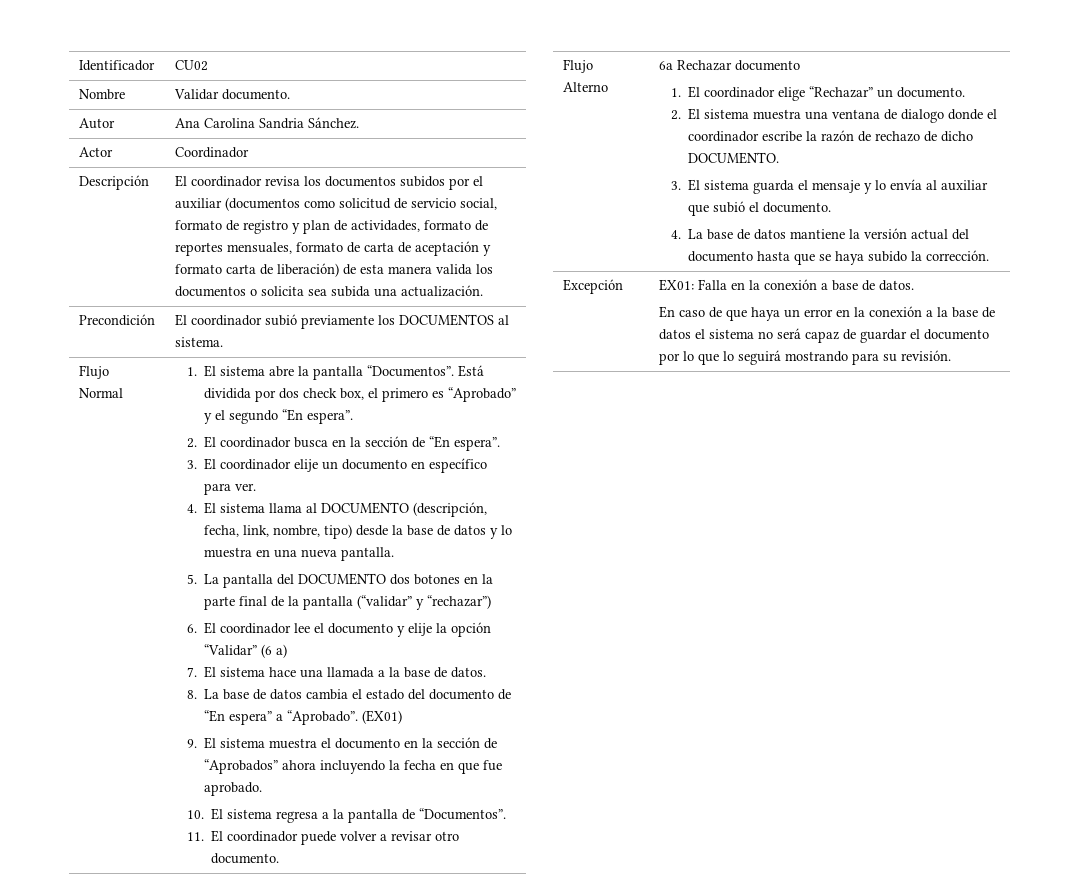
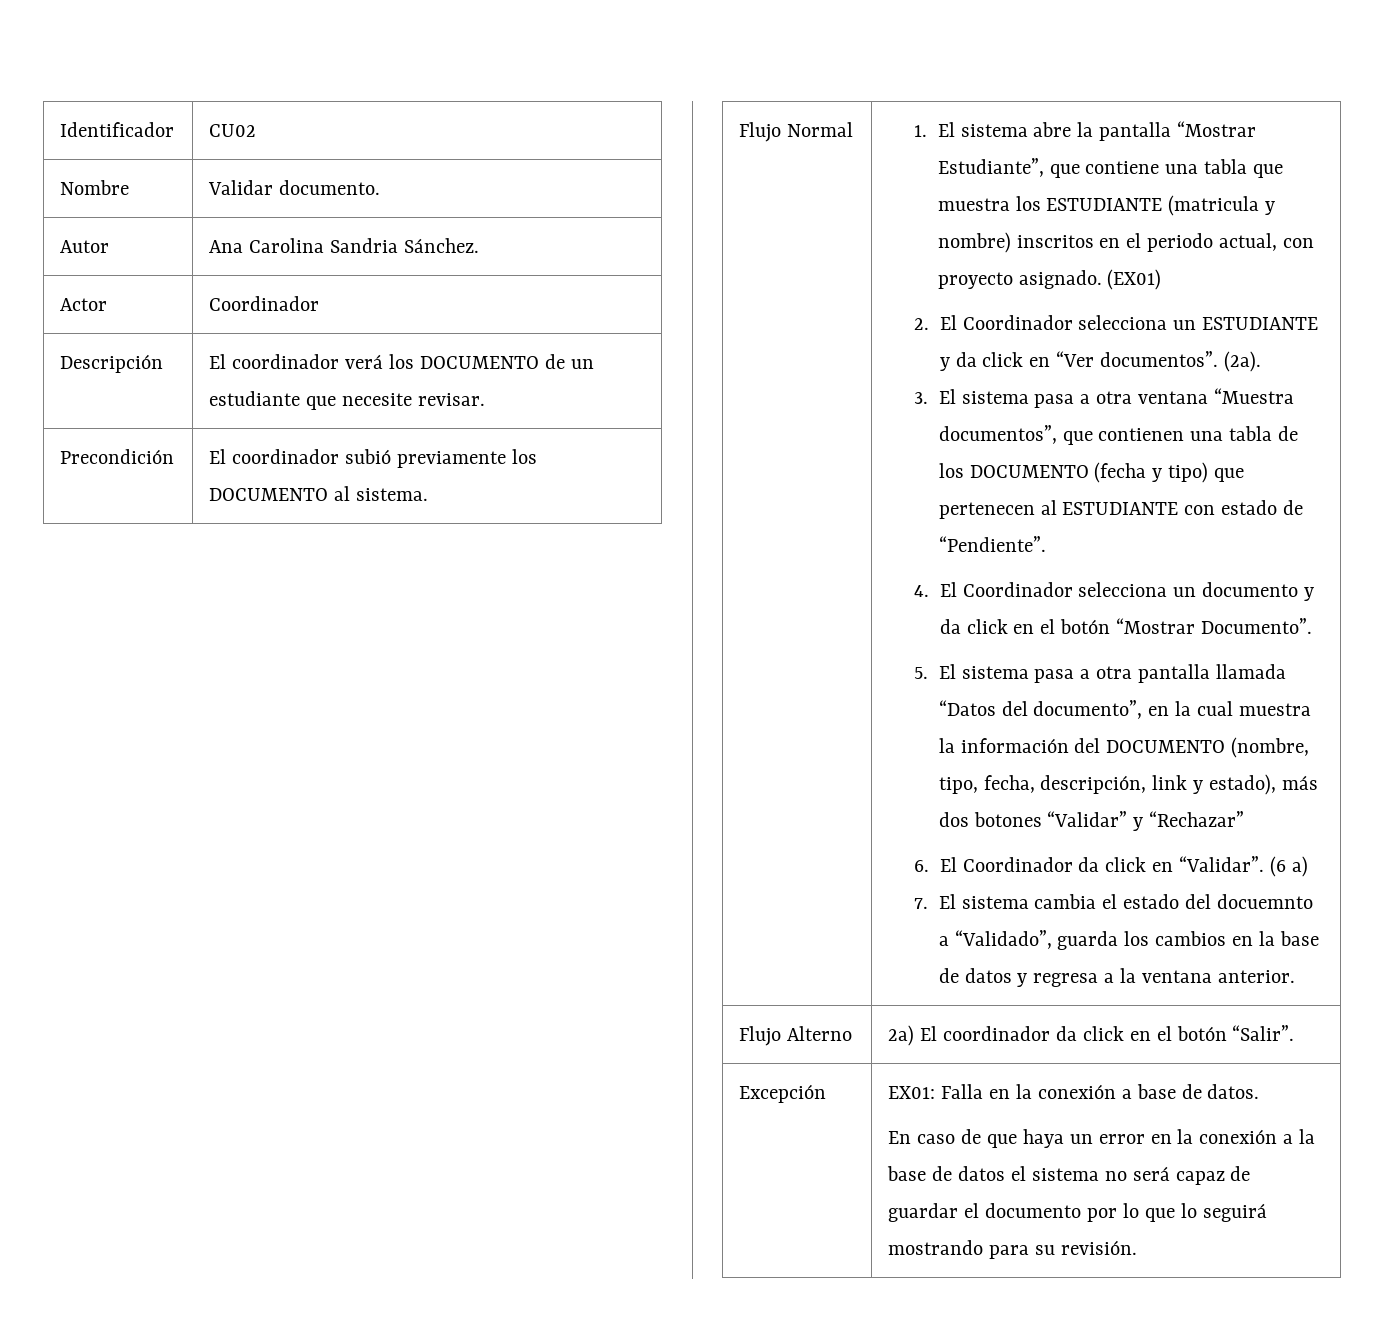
[264,176,483,190] [174,197,497,211] [174,220,488,234] [174,241,491,256] [174,263,493,277] [174,285,483,297] revisa los documentos subidos por el auxiliar (documentos como solicitud de servicio social, formato de registro y plan de actividades, formato de reportes mensuales, formato de carta de aceptación y formato carta de liberación) de esta manera valida los documentos o solicita sea subida una actualización. -> [344,354,594,369] [208,391,485,410] verá los DOCUMENTO de un estudiante que necesite revisar.
[398,314,494,326] DOCUMENTOS -> [208,488,328,501] DOCUMENTO
[367,365,485,377] [204,387,517,402] [204,409,354,424] [186,436,501,451] [186,458,488,473] [204,483,257,495] [186,502,488,517] [204,524,513,539] [204,547,395,561] [186,573,494,588] [204,595,492,610] [186,622,492,637] [204,644,258,656] “Documentos”. Está dividida por dos check box, el primero es “Aprobado” y el segundo “En espera”. // 2. El coordinador busca en la sección de “En espera”. // 3. El coordinador elije un documento en específico para ver. // 4. El sistema llama al DOCUMENTO (descripción, fecha, link, nombre, tipo) desde la base de datos y lo muestra en una nueva pantalla. // 5. La pantalla del DOCUMENTO dos botones en la parte final de la pantalla (“validar” y “rechazar”) // 6. El coordinador lee el documento y elije la opción “Validar” -> [1177,121,1257,137] [937,158,1284,178] [937,195,1276,216] [937,232,1315,253] [937,269,1162,290] [913,315,1319,330] [939,351,1262,372] [913,388,1295,408] [938,425,1299,445] [938,462,1245,483] [938,500,1304,519] [938,536,1046,552] [913,582,1315,601] [939,618,1313,634] [913,664,1287,683] [938,700,1312,719] [938,737,1310,758] [938,774,1319,795] [938,811,1245,831] [913,856,1265,872] “Mostrar Estudiante”, que contiene una tabla que muestra los ESTUDIANTE (matricula y nombre) inscritos en el periodo actual, con proyecto asignado. (EX01) // 2. El Coordinador selecciona un ESTUDIANTE y da click en “Ver documentos”. (2a). // 3. El sistema pasa a otra ventana “Muestra documentos”, que contienen una tabla de los DOCUMENTO (fecha y tipo) que pertenecen al ESTUDIANTE con estado de “Pendiente”. // 4. El Coordinador selecciona un documento y da click en el botón “Mostrar Documento”. // 5. El sistema pasa a otra pantalla llamada “Datos del documento”, en la cual muestra la información del DOCUMENTO (nombre, tipo, fecha, descripción, link y estado), más dos botones “Validar” y “Rechazar” // 6. El Coordinador da click en “Validar”.
[269,667,487,678] [186,689,512,700] [204,710,403,725] [186,737,498,749] [204,759,503,774] [204,782,263,796] [186,808,507,823] [186,830,460,845] [211,853,280,864] [562,59,593,73] [562,82,608,92] [658,60,800,71] [670,86,966,101] [670,108,998,123] [688,130,974,142] [688,152,780,164] [670,179,989,194] [688,201,832,216] [670,228,970,240] [688,250,990,265] hace una llamada a la base de datos. // 8. La base de datos cambia el estado del documento de “En espera” a “Aprobado”. (EX01) // 9. El sistema muestra el documento en la sección de “Aprobados” ahora incluyendo la fecha en que fue aprobado. // 10. El sistema regresa a la pantalla de “Documentos”. // 11. El coordinador puede volver a revisar otro documento. // Flujo Alterno | 6a Rechazar documento // 1. El coordinador elige “Rechazar” un documento. // 2. El sistema muestra una ventana de dialogo donde el coordinador escribe la razón de rechazo de dicho DOCUMENTO. // 3. El sistema guarda el mensaje y lo envía al auxiliar que subió el documento. // 4. La base de datos mantiene la versión actual del documento hasta que se haya subido la corrección. -> [1034,894,1314,909] [938,930,1320,950] [938,968,1296,987] [738,1026,852,1046] [887,1025,1295,1046] cambia el estado del docuemnto a “Validado”, guarda los cambios en la base de datos y regresa a la ventana anterior. // Flujo Alterno | 2a) El coordinador da click en el botón “Salir”.

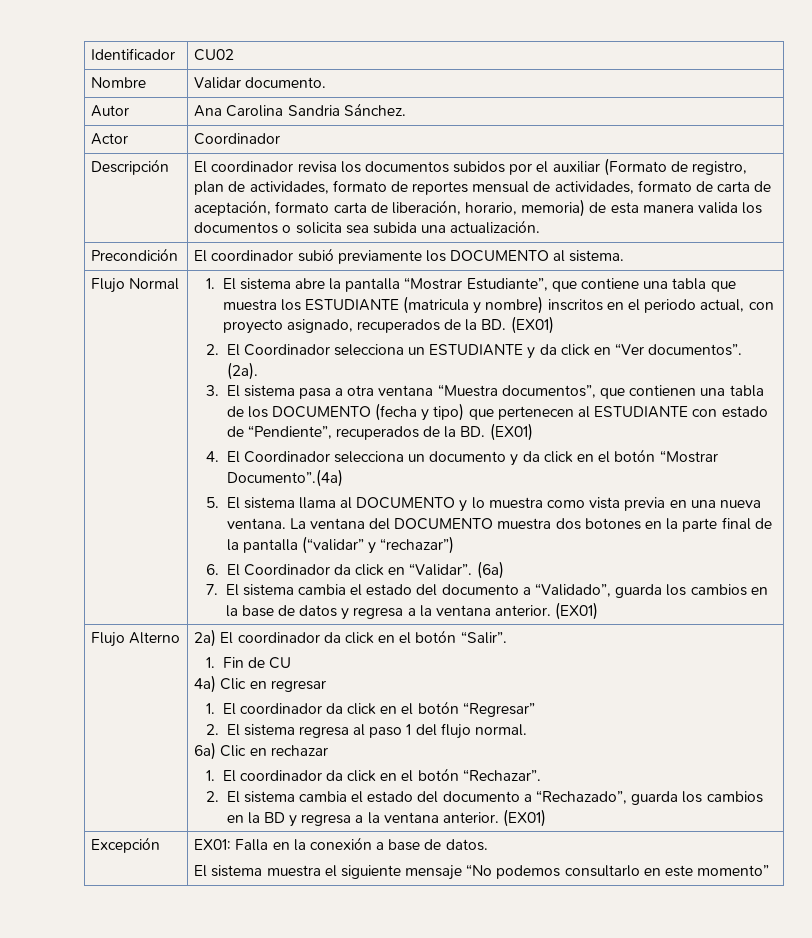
[344,354,594,369] [208,391,485,410] verá los DOCUMENTO de un estudiante que necesite revisar. -> [297,158,748,176] [194,180,772,195] [194,199,763,217] [194,220,541,234] revisa los documentos subidos por el auxiliar (Formato de registro, plan de actividades, formato de reportes mensual de actividades, formato de carta de aceptación, formato carta de liberación, horario, memoria) de esta manera valida los documentos o solicita sea subida una actualización.
[1018,270,1102,289] asignado. -> [286,319,507,333] asignado, recuperados de la BD.
[938,536,1046,552] “Pendiente”. -> [247,423,533,441] “Pendiente”, recuperados de la BD. (EX01)
[1201,618,1313,634] Documento”. -> [226,469,343,487] Documento”.(4a)
[1034,664,1287,683] [938,700,1312,719] [938,737,1310,758] [938,774,1319,795] [938,811,1245,831] pasa a otra pantalla llamada “Datos del documento”, en la cual muestra la información del DOCUMENTO (nombre, tipo, fecha, descripción, link y estado), más dos botones “Validar” y “Rechazar” -> [298,497,761,512] [226,517,772,532] [226,536,455,554] llama al DOCUMENTO y lo muestra como vista previa en una nueva ventana. La ventana del DOCUMENTO muestra dos botones en la parte final de la pantalla (“validar” y “rechazar”)
[1270,856,1309,877] (6 a) -> [476,561,504,579] (6a)
[1217,894,1314,909] docuemnto -> [441,584,519,595] documento
(1296, 976) none -> [555,602,599,620] (EX01)
(1295, 1033) none -> [205,657,291,669] [194,675,326,693] [205,701,535,717] [205,723,527,739] [194,742,328,760] [205,768,541,782] [205,790,763,805] [226,809,547,827] // 1. Fin de CU // 4a) Clic en regresar // 1. El coordinador da click en el botón “Regresar” // 2. El sistema regresa al paso 1 del flujo normal. // 6a) Clic en rechazar // 1. El coordinador da click en el botón “Rechazar”. // 2. El sistema cambia el estado del documento a “Rechazado”, guarda los cambios en la BD y regresa a la ventana anterior. (EX01)
[887,1129,1316,1148] [886,1166,1251,1185] [887,1203,1267,1222] [887,1240,1137,1259] En caso de que haya un error en la conexión a la base de datos el sistema no será capaz de guardar el documento por lo que lo seguirá mostrando para su revisión. -> [194,864,770,880] El sistema muestra el siguiente mensaje “No podemos consultarlo en este momento”

